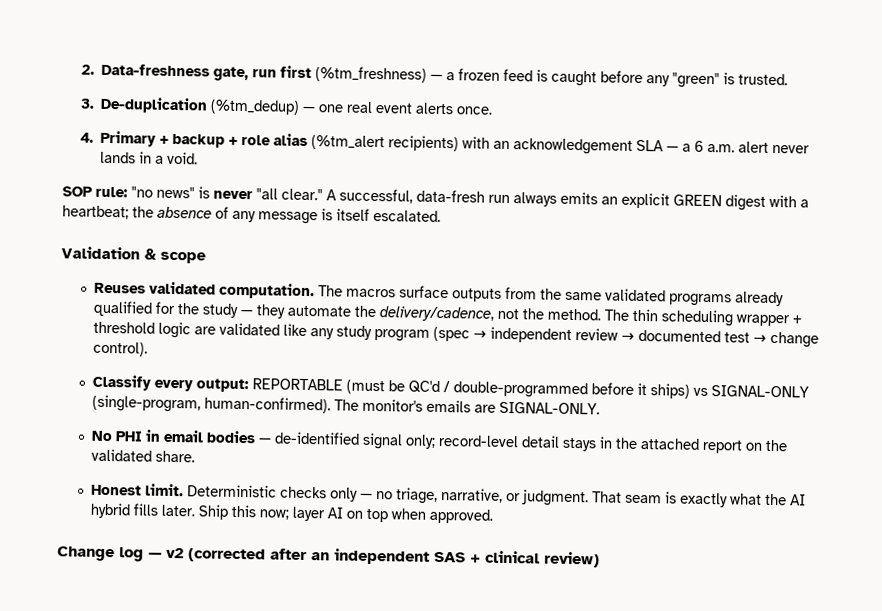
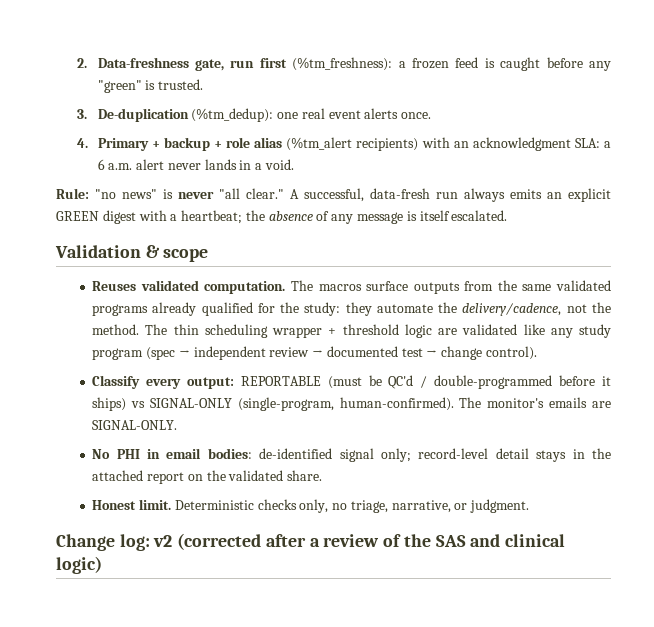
[314,66,443,83] (%tm_freshness) — -> [292,57,393,71] (%tm_freshness):
[209,99,315,115] (%tm_dedup) — -> [191,108,274,122] (%tm_dedup):
[512,138,679,155] acknowledgement SLA — -> [472,137,600,151] acknowledgment SLA:
[62,186,128,198] SOP rule: -> [56,188,89,199] Rule:
[201,303,253,318] study — -> [304,302,341,316] study:
[205,430,271,444] bodies — -> [207,448,252,459] bodies:
[329,487,373,502] only — -> [299,499,329,513] only,
[591,491,806,508] [89,502,493,524] That seam is exactly what the AI hybrid fills later. Ship this now; layer AI on top when approved. -> (530, 506) none
[119,547,162,562] log — -> [119,534,150,551] log:
[311,548,600,568] an independent SAS + clinical review) -> [309,534,565,547] [56,556,102,574] a review of the SAS and clinical logic)

